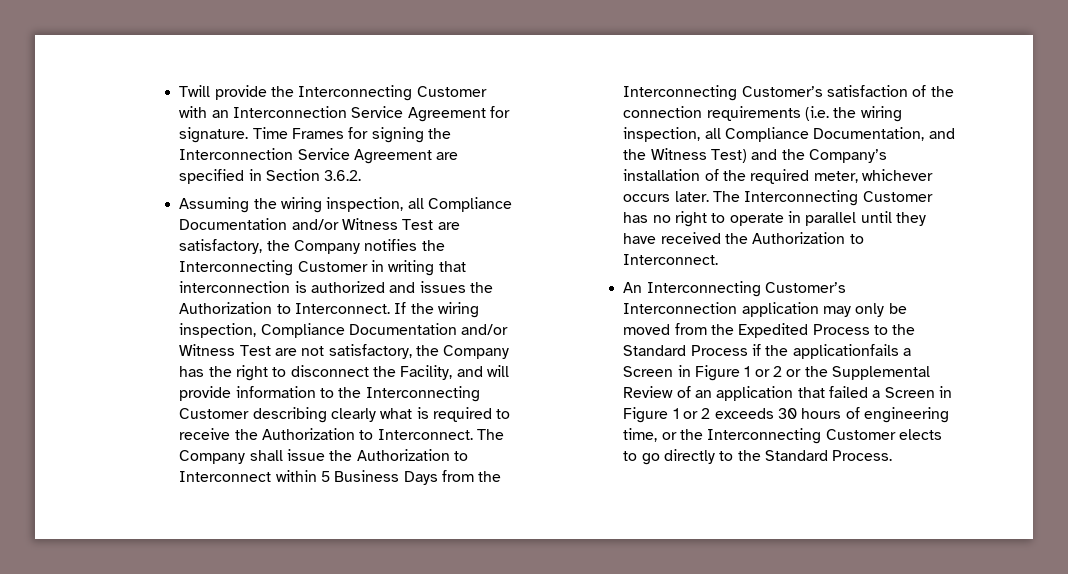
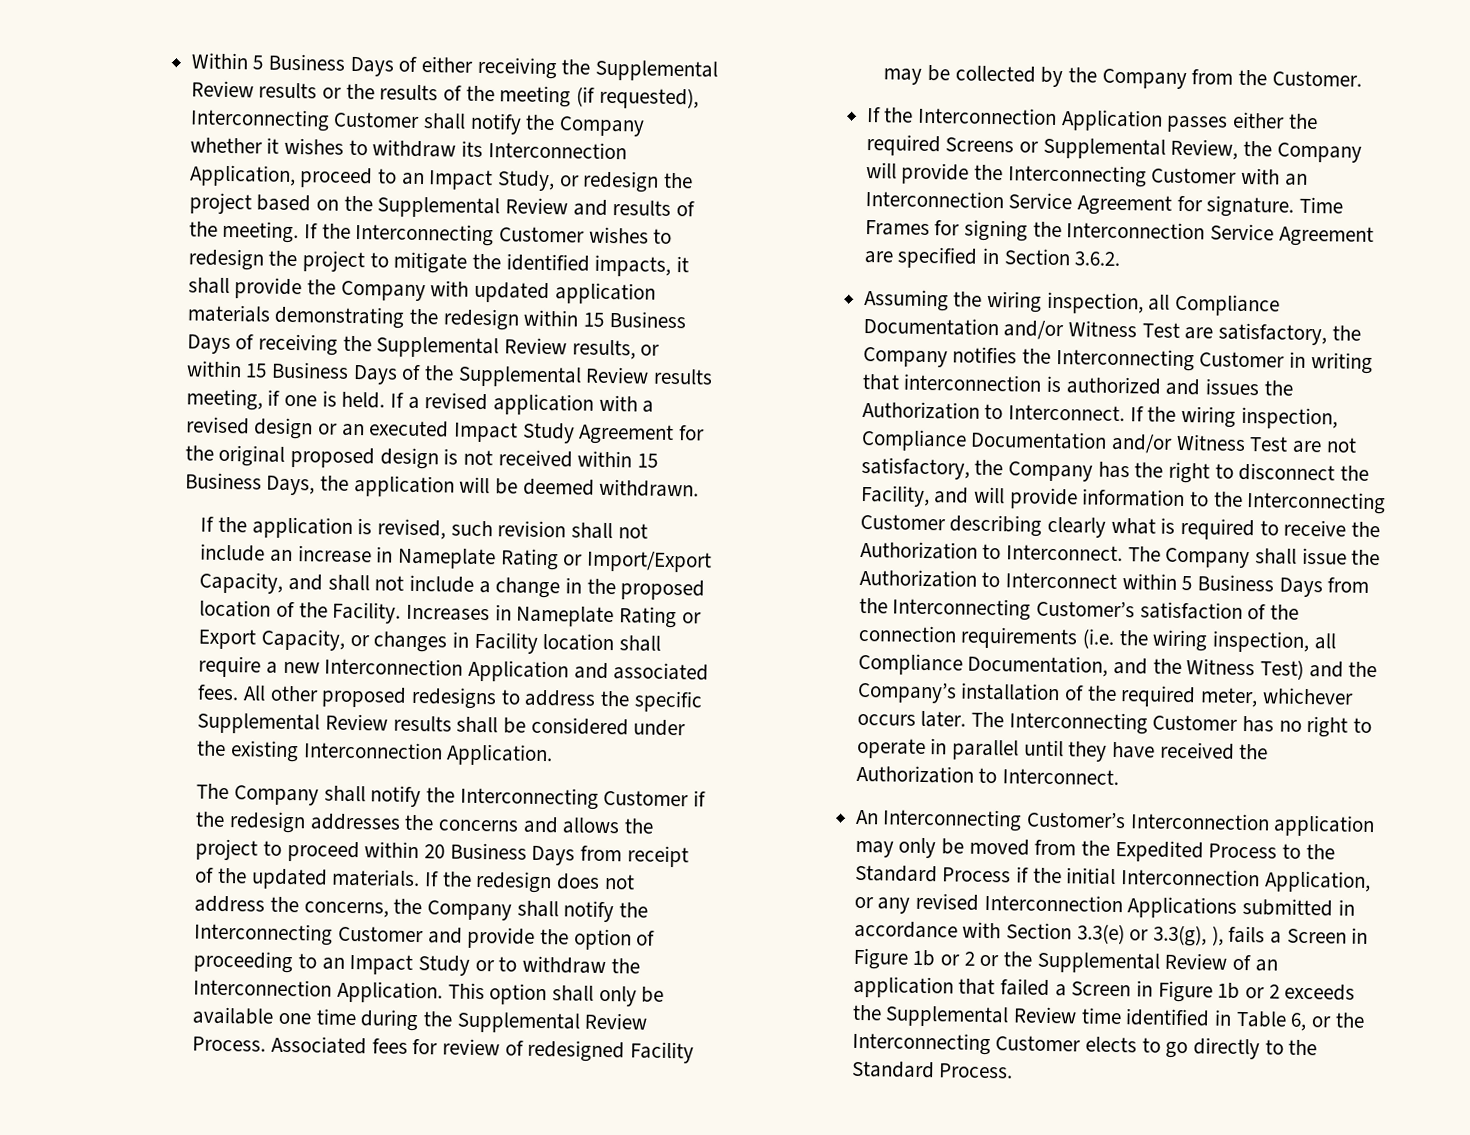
[179,85,211,97] Twill -> [190,52,719,82] [190,80,699,110] [189,108,646,137] [189,137,627,160] [188,164,694,193] [188,192,696,219] [188,220,673,247] [187,248,690,277] [187,277,656,305] [186,304,687,331] [186,333,661,360] [185,360,714,388] [185,388,655,416] [185,416,706,446] [184,444,659,470] [184,472,700,498] [200,516,648,540] [200,543,713,573] [199,571,706,601] [199,599,702,629] [198,628,662,654] [198,655,710,683] [197,684,703,713] [197,712,687,737] [196,740,554,767] [196,783,707,810] [195,811,655,835] [195,838,689,868] [194,867,635,894] [194,895,649,923] [194,922,656,951] [193,950,640,976] [193,978,665,1007] [192,1006,648,1034] [192,1035,695,1064] [883,64,1362,90] [866,106,1318,133] [865,134,1362,163] [865,161,897,179] Within 5 Business Days of either receiving the Supplemental Review results or the results of the meeting (if requested), Interconnecting Customer shall notify the Company whether it wishes to withdraw its Interconnection Application, proceed to an Impact Study, or redesign the project based on the Supplemental Review and results of the meeting. If the Interconnecting Customer wishes to redesign the project to mitigate the identified impacts, it shall provide the Company with updated application materials demonstrating the redesign within 15 Business Days of receiving the Supplemental Review results, or within 15 Business Days of the Supplemental Review results meeting, if one is held. If a revised application with a revised design or an executed Impact Study Agreement for the original proposed design is not received within 15 Business Days, the application will be deemed withdrawn. // If the application is revised, such revision shall not include an increase in Nameplate Rating or Import/Export Capacity, and shall not include a change in the proposed location of the Facility. Increases in Nameplate Rating or Export Capacity, or changes in Facility location shall require a new Interconnection Application and associated fees. All other proposed redesigns to address the specific Supplemental Review results shall be considered under the existing Interconnection Application. // The Company shall notify the Interconnecting Customer if the redesign addresses the concerns and allows the project to proceed within 20 Business Days from receipt of the updated materials. If the redesign does not address the concerns, the Company shall notify the Interconnecting Customer and provide the option of proceeding to an Impact Study or to withdraw the Interconnection Application. This option shall only be available one time during the Supplemental Review Process. Associated fees for review of redesigned Facility may be collected by the Company from the Customer. // If the Interconnection Application passes either the required Screens or Supplemental Review, the Company will
[792,344,912,359] [623,365,751,381] applicationfails a Screen in Figure 1 -> [1066,867,1371,894] [853,892,1355,919] [853,920,1369,947] [852,947,937,970] initial Interconnection Application, or any revised Interconnection Applications submitted in accordance with Section 3.3(e) or 3.3(g), ), fails a Screen in Figure 1b
[672,408,679,419] 1 -> [1217,982,1241,999] 1b
[778,407,950,423] [623,428,658,442] 30 hours of engineering time, -> [851,1004,1308,1032] the Supplemental Review time identified in Table 6,

